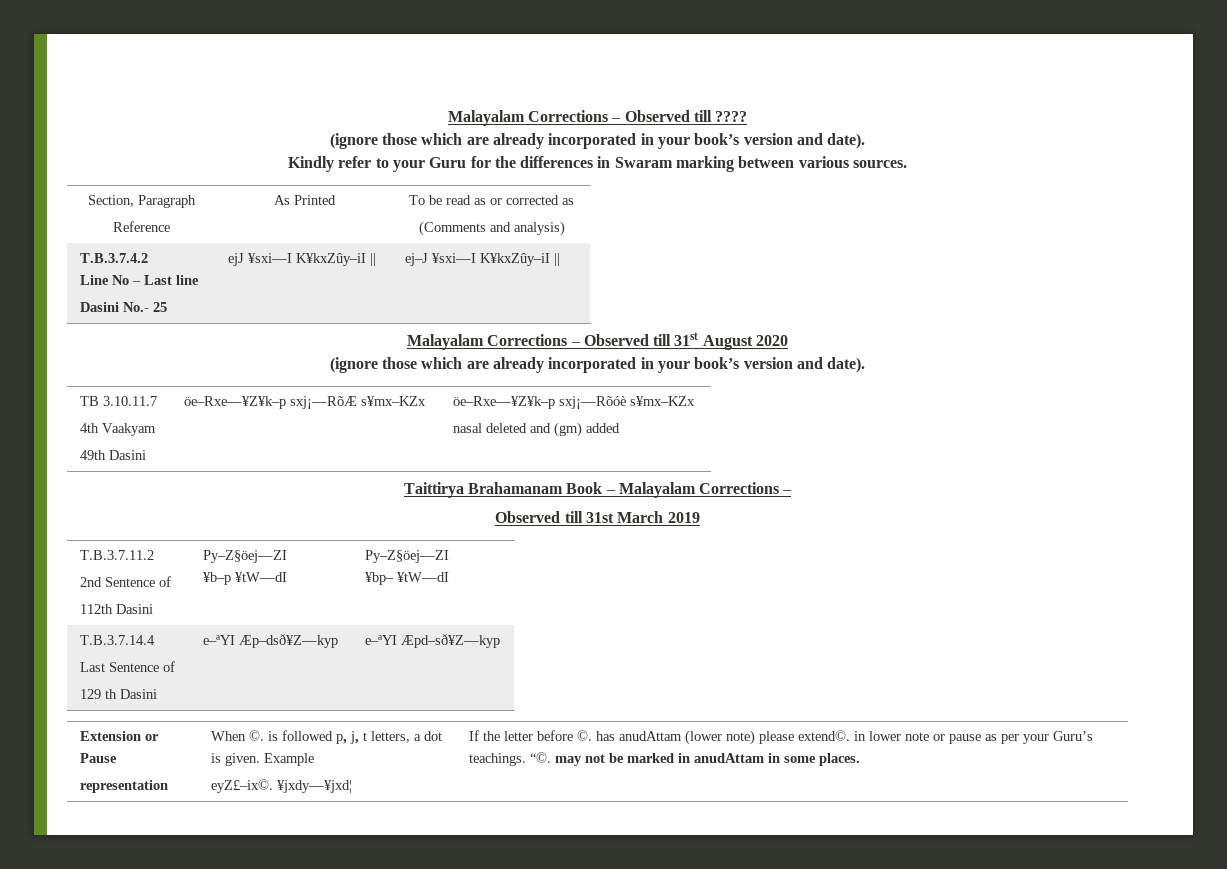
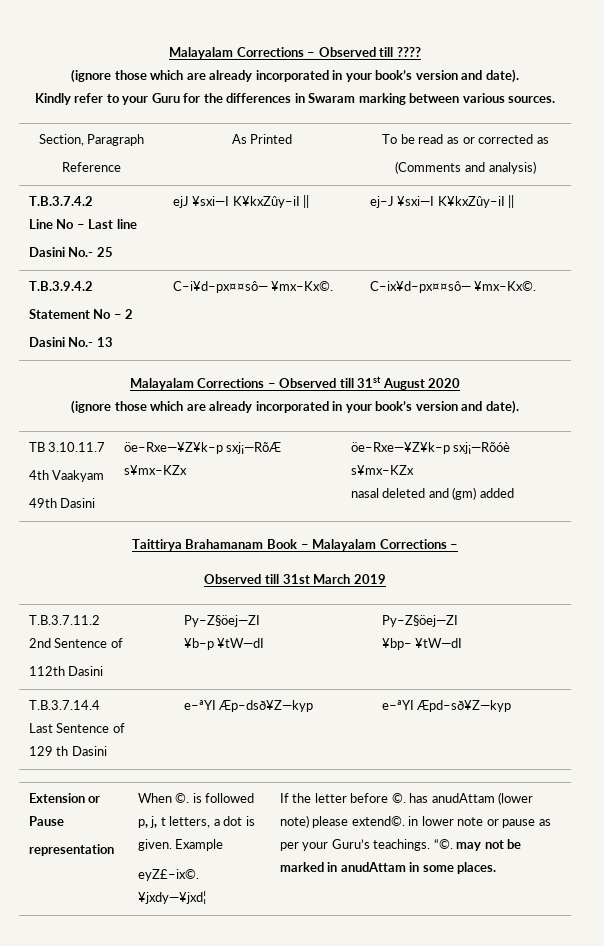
(560, 259) none -> [28,281,93,291] [28,309,134,319] [28,337,113,347] [172,281,334,293] [369,281,537,293] // T.B.3.9.4.2 // Statement No – 2 // Dasini No.- 13 | C–i¥d–px¤¤sô— ¥mx–Kx©. | C–ix¥d–px¤¤sô— ¥mx–Kx©.

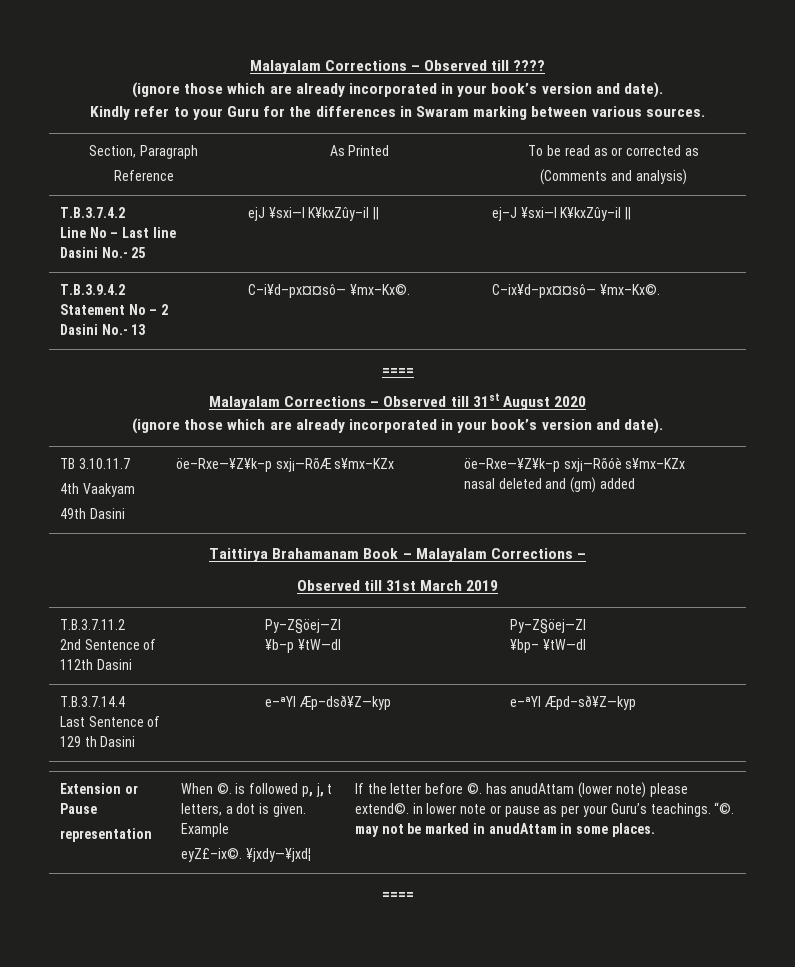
(537, 286) none -> [381,368,414,375] // ====
(497, 868) none -> [381,892,414,899] // ====

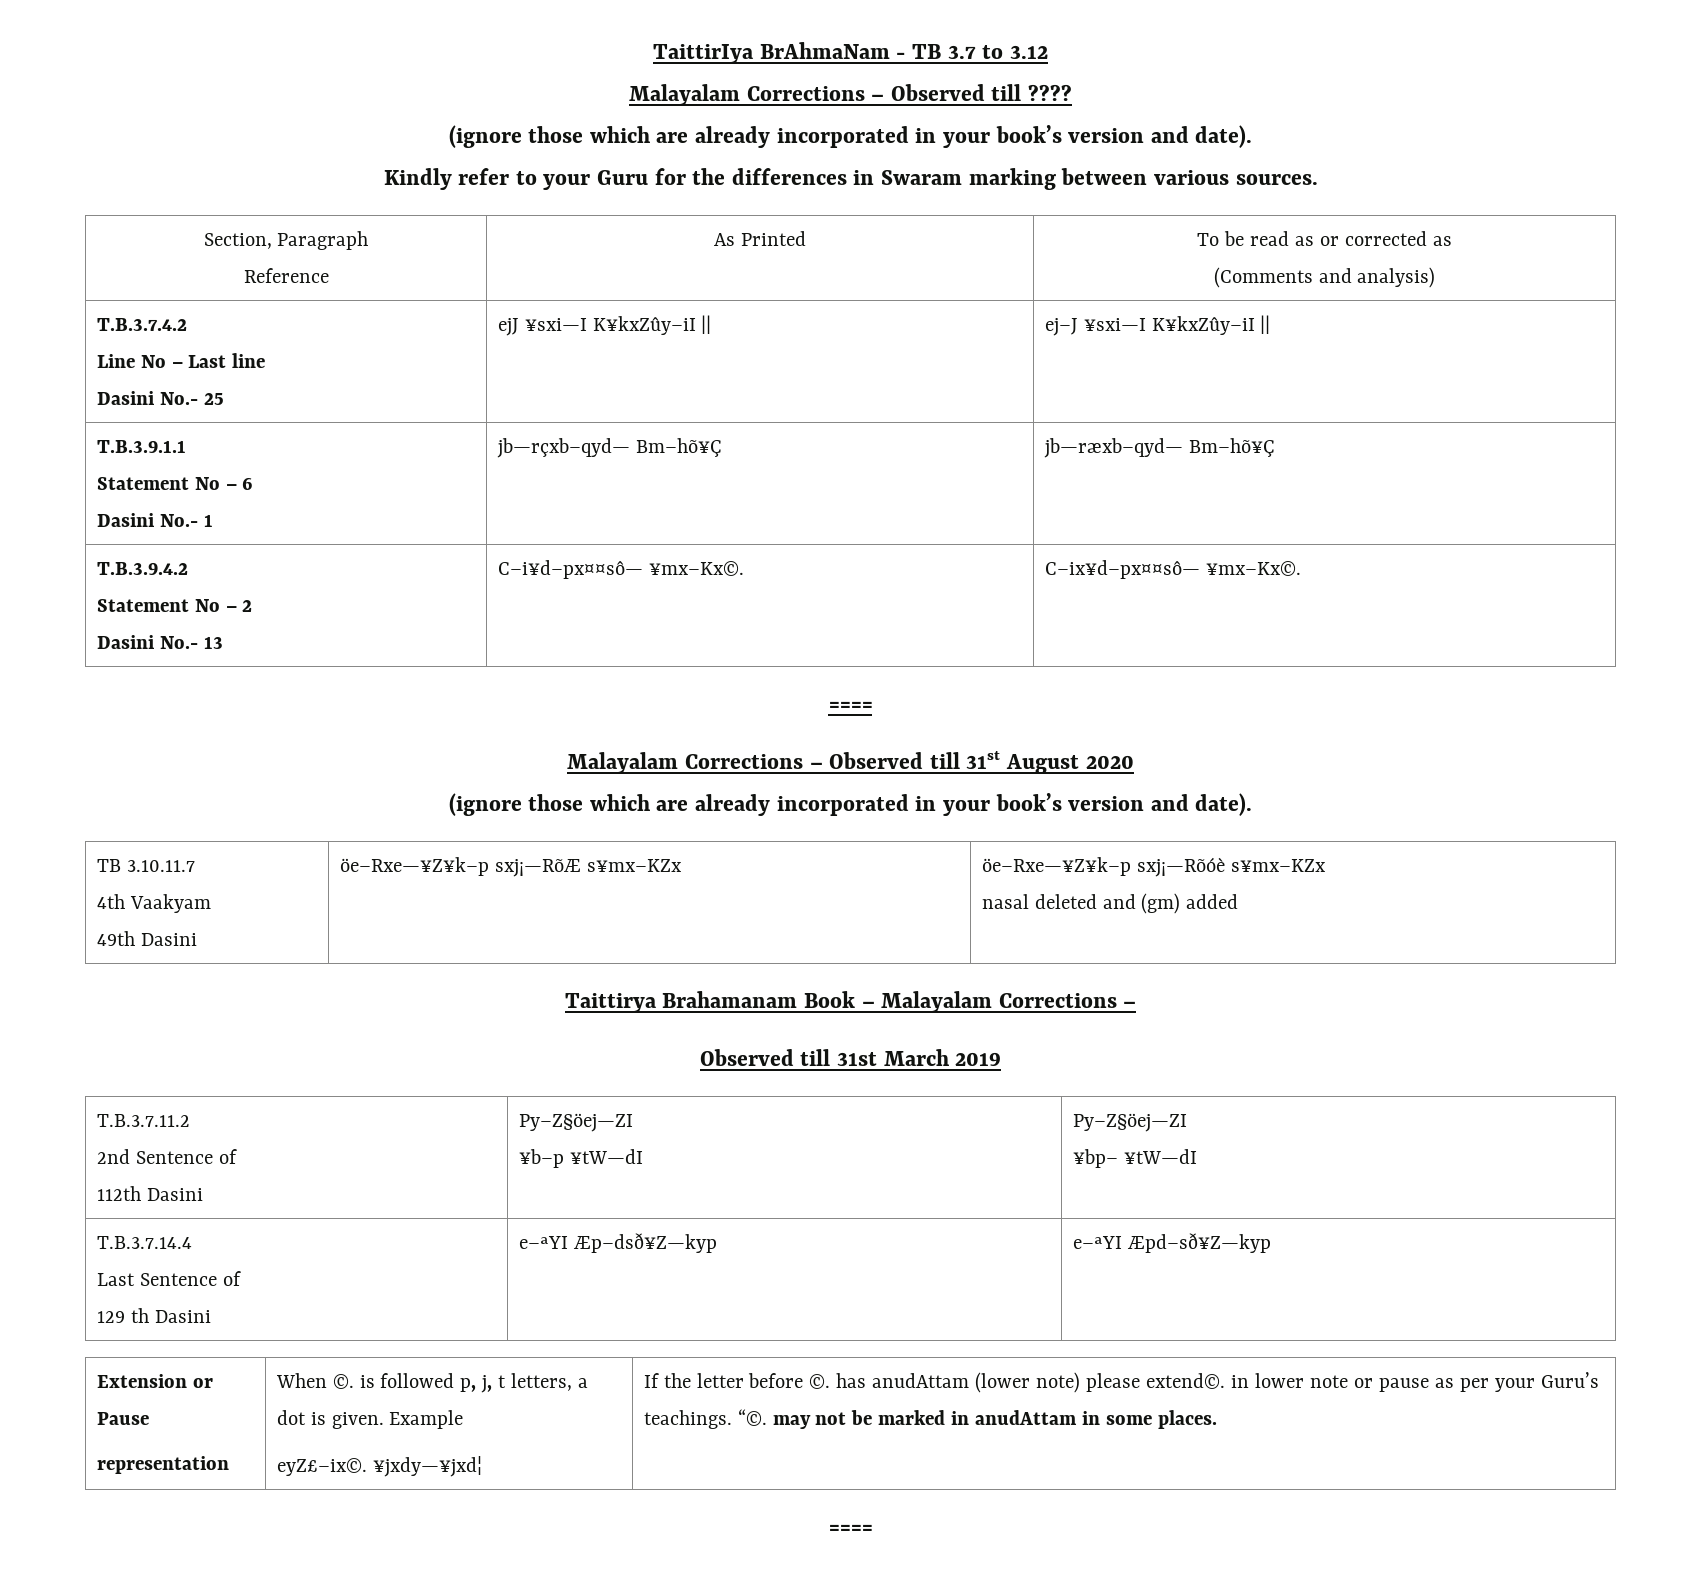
(249, 67) none -> [653,42,1048,64] TaittirIya BrAhmaNam - TB 3.7 to 3.12 //
(632, 213) none -> [96,440,186,453] [96,477,253,490] [96,513,213,527] [496,438,722,458] [1043,438,1275,458] // T.B.3.9.1.1 // Statement No – 6 // Dasini No.- 1 | jb—rçxb–qyd— Bm–hõ¥Ç | jb—ræxb–qyd— Bm–hõ¥Ç

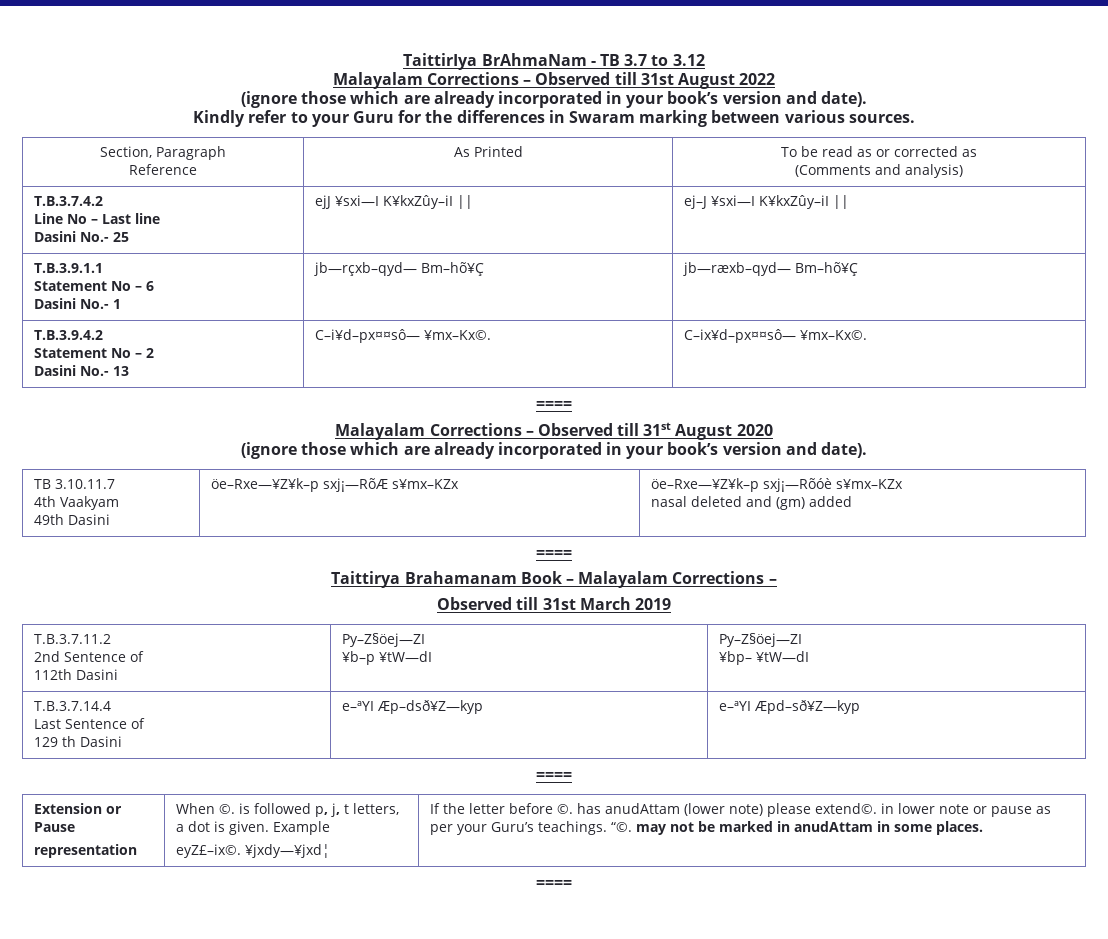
[1028,84,1073,101] ???? -> [640,73,776,89] 31st August 2022
(1239, 901) none -> [536,550,572,558] // ====
(1271, 1243) none -> [536,772,572,780] // ====

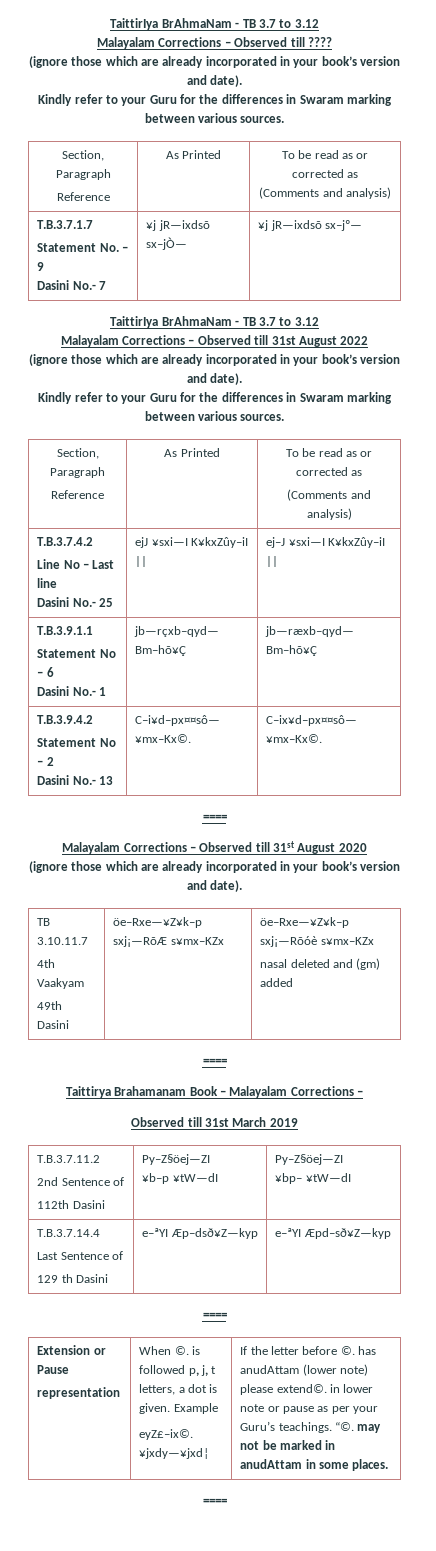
[403,53,705,70] TaittirIya BrAhmaNam - TB 3.7 to 3.12 -> [110,18,319,30] [97,37,332,49] [28,56,401,68] [186,75,243,87] [38,94,392,106] [144,113,285,123] [62,150,104,161] [55,169,111,180] [56,192,110,201] [165,150,222,159] [281,150,369,159] [291,169,359,178] [259,187,391,199] [37,220,94,229] [37,243,128,252] [37,262,45,271] [37,280,106,290] [146,220,210,231] [146,237,188,250] [258,220,362,231] [110,316,319,328] TaittirIya BrAhmaNam - TB 3.7 to 3.12 // Malayalam Corrections – Observed till ???? // (ignore those which are already incorporated in your book’s version and date). // Kindly refer to your Guru for the differences in Swaram marking between various sources. // Section, Paragraph // Reference | As Printed | To be read as or corrected as // (Comments and analysis) // T.B.3.7.1.7 // Statement No. – 9 // Dasini No.- 7 | ¥j jR—ixdsõ sx–jÒ— | ¥j jR—ixdsõ sx–jº— // TaittirIya BrAhmaNam - TB 3.7 to 3.12

